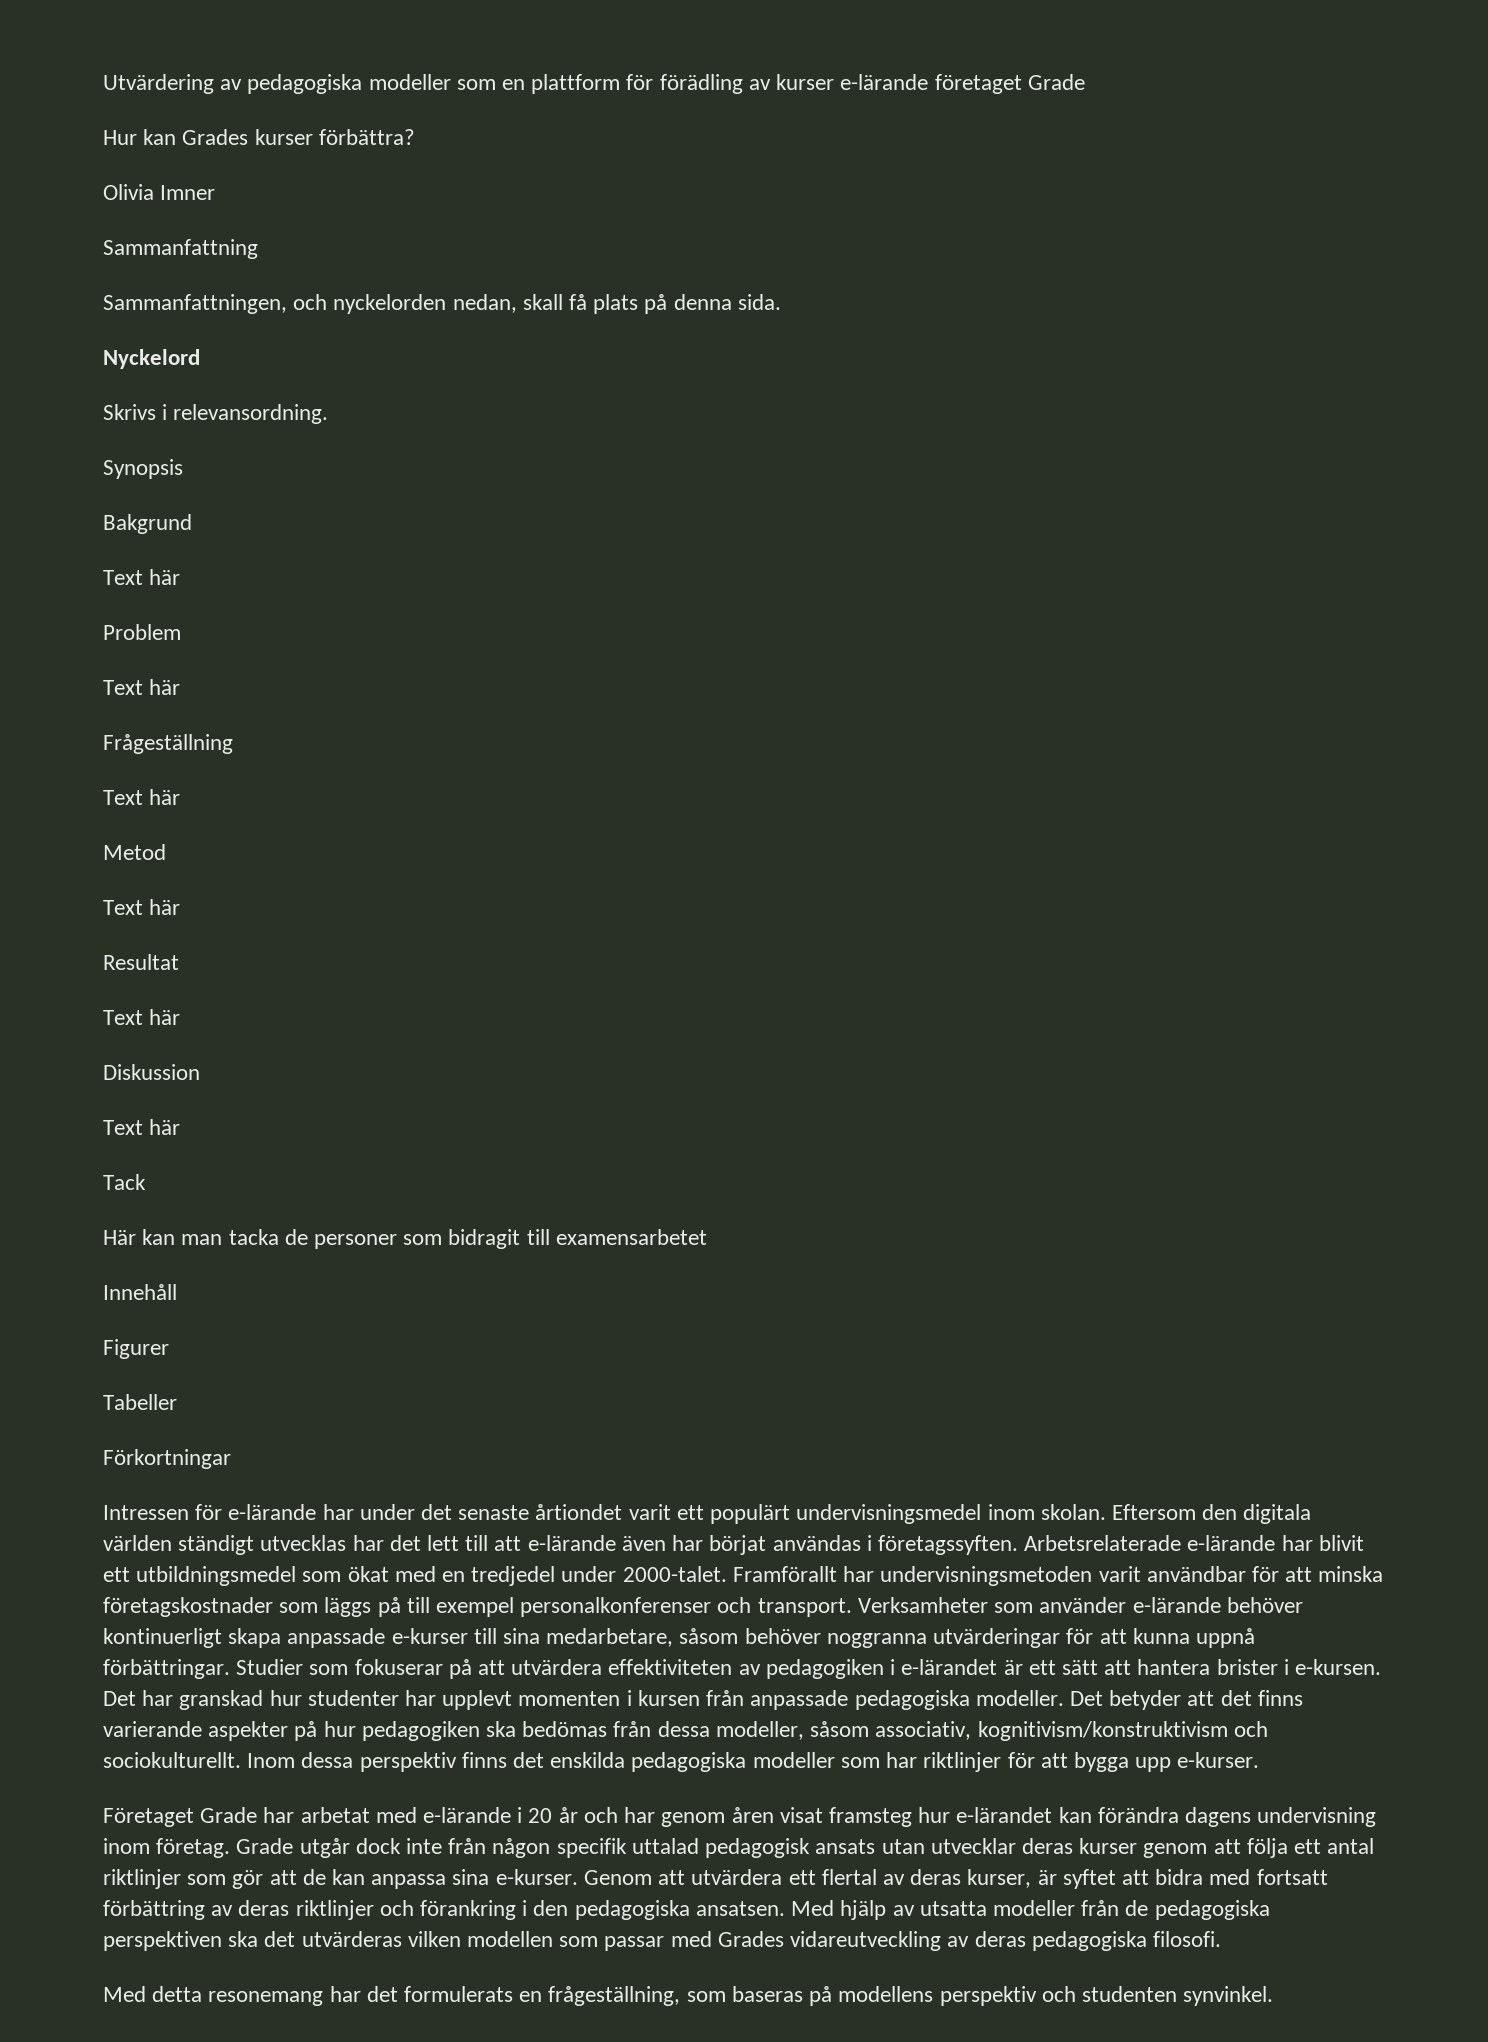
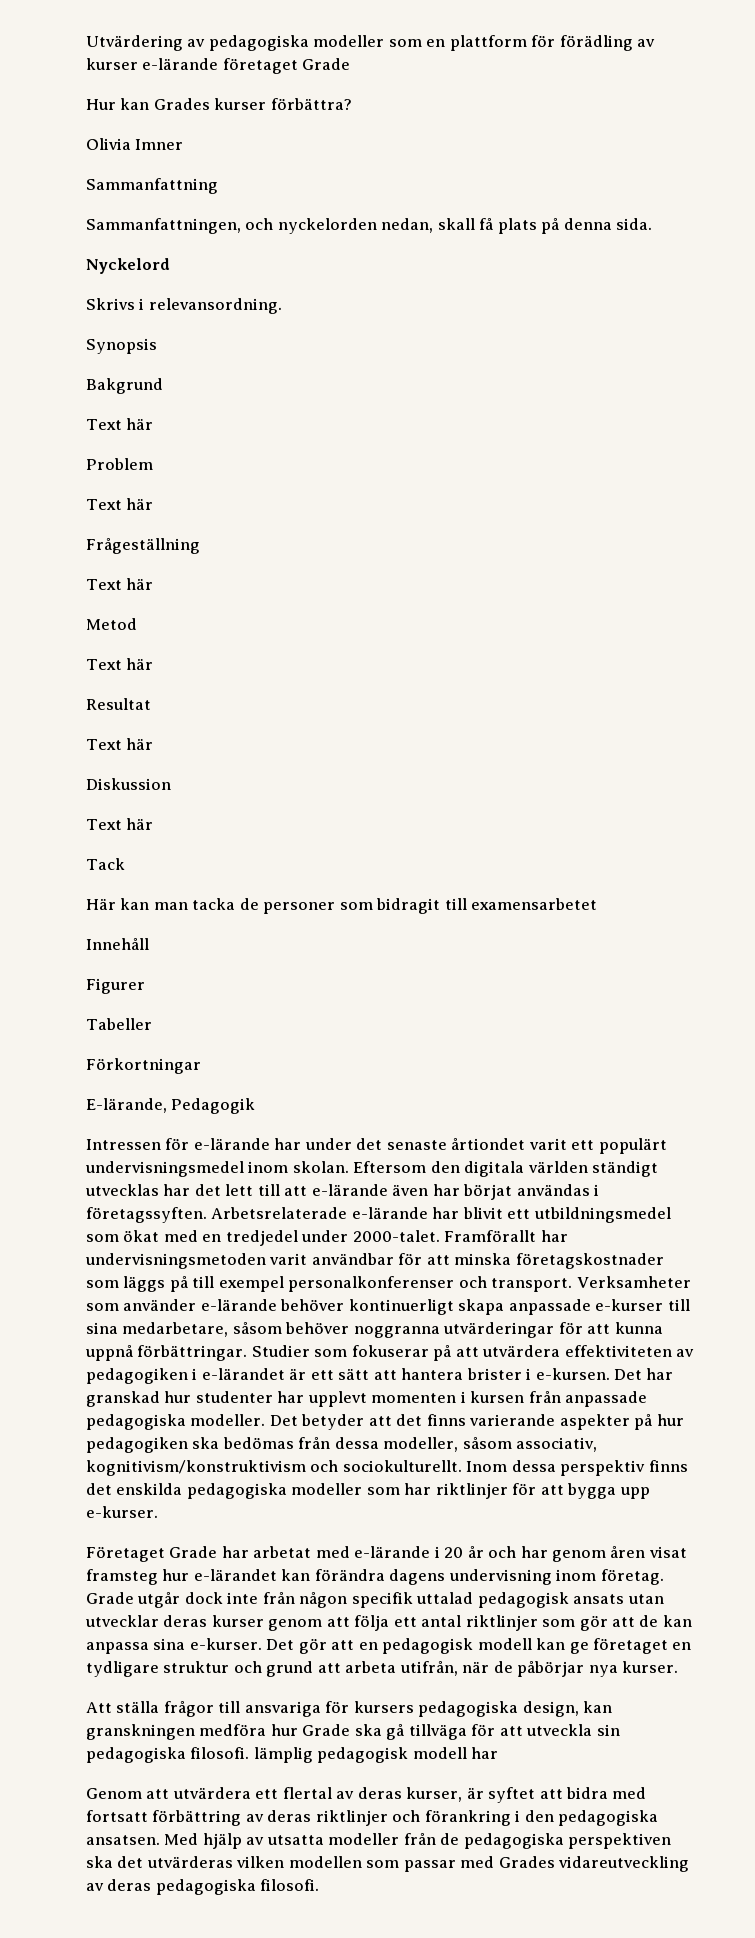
(231, 1459) none -> [86,1098,256,1114] // E-lärande, Pedagogik
(578, 1877) none -> [266,1638,692,1654] [86,1661,679,1677] [86,1701,613,1717] [86,1724,620,1740] [86,1747,499,1763] Det gör att en pedagogisk modell kan ge företaget en tydligare struktur och grund att arbeta utifrån, när de påbörjar nya kurser. // Att ställa frågor till ansvariga för kursers pedagogiska design, kan granskningen medföra hur Grade ska gå tillväga för att utveckla sin pedagogiska filosofi. lämplig pedagogisk modell har //
[103,1986,1274,2006] // Med detta resonemang har det formulerats en frågeställning, som baseras på modellens perspektiv och studenten synvinkel. -> (320, 1885) none

